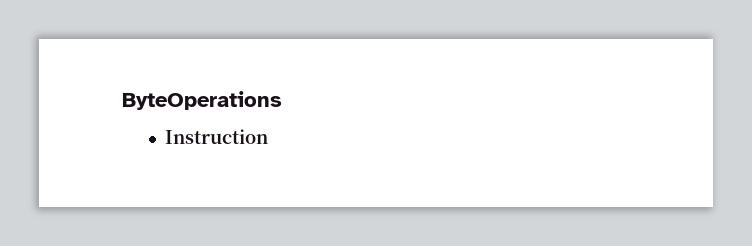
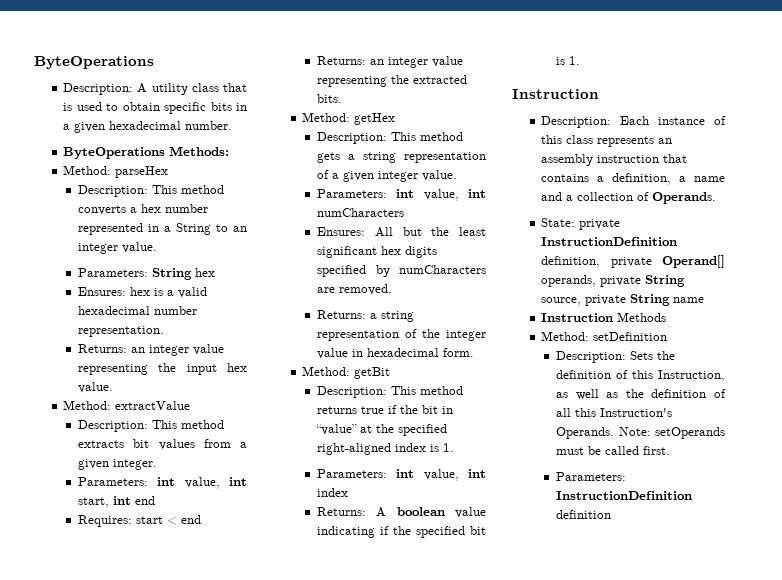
[165,129,269,144] Instruction -> [63,83,248,95] [63,102,247,114] [63,121,233,133] [63,146,230,159] [63,165,169,178] [78,185,225,197] [78,204,209,215] [78,223,248,235] [78,242,158,254] [78,268,216,280] [78,287,208,298] [78,306,198,315] [78,326,165,337] [78,344,225,356] [78,363,247,375] [78,382,114,393] [63,400,191,410] [78,420,225,432] [78,439,248,450] [78,459,158,470] [78,477,247,489] [78,496,156,508] [78,515,202,527] [317,56,464,68] [317,75,468,87] [317,94,343,103] [302,112,396,125] [317,132,464,144] [317,152,486,163] [317,170,458,182] [317,189,486,201] [317,208,405,217] [317,227,486,237] [317,246,438,258] [317,265,486,277] [317,284,393,295] [317,310,415,322] [317,329,486,341] [317,348,475,359] [302,366,391,379] [317,386,464,398] [317,405,454,414] [316,424,448,436] [317,443,455,455] [317,469,486,481] [317,488,349,497] [317,507,486,518] [317,526,486,538] [556,56,581,65] [512,89,599,99] [541,116,726,128] [541,135,673,147] [541,154,688,166] [541,173,725,185] [541,192,717,204] [541,218,621,230] [541,237,678,246] [541,255,725,268] [541,275,686,287] [541,294,705,306] [541,312,667,322] [541,331,668,341] [556,351,676,363] [556,370,725,382] [556,389,726,400] [556,408,673,417] [556,427,725,439] [556,446,671,455] [556,472,627,481] [556,491,693,500] [556,510,612,519] Description: A utility class that is used to obtain specific bits in a given hexadecimal number. // ByteOperations Methods: // Method: parseHex // Description: This method converts a hex number represented in a String to an integer value. // Parameters: String hex // Ensures: hex is a valid hexadecimal number representation. // Returns: an integer value representing the input hex value. // Method: extractValue // Description: This method extracts bit values from a given integer. // Parameters: int value, int start, int end // Requires: start < end // Returns: an integer value representing the extracted bits. // Method: getHex // Description: This method gets a string representation of a given integer value. // Parameters: int value, int numCharacters // Ensures: All but the least significant hex digits specified by numCharacters are removed. // Returns: a string representation of the integer value in hexadecimal form. // Method: getBit // Description: This method returns true if the bit in “value” at the specified right-aligned index is 1. // Parameters: int value, int index // Returns: A boolean value indicating if the specified bit is 1. // Instruction // Description: Each instance of this class represents an assembly instruction that contains a definition, a name and a collection of Operands. // State: private InstructionDefinition definition, private Operand[] operands, private String source, private String name // Instruction Methods // Method: setDefinition // Description: Sets the definition of this Instruction, as well as the definition of all this Instruction's Operands. Note: setOperands must be called first. // Parameters: InstructionDefinition definition

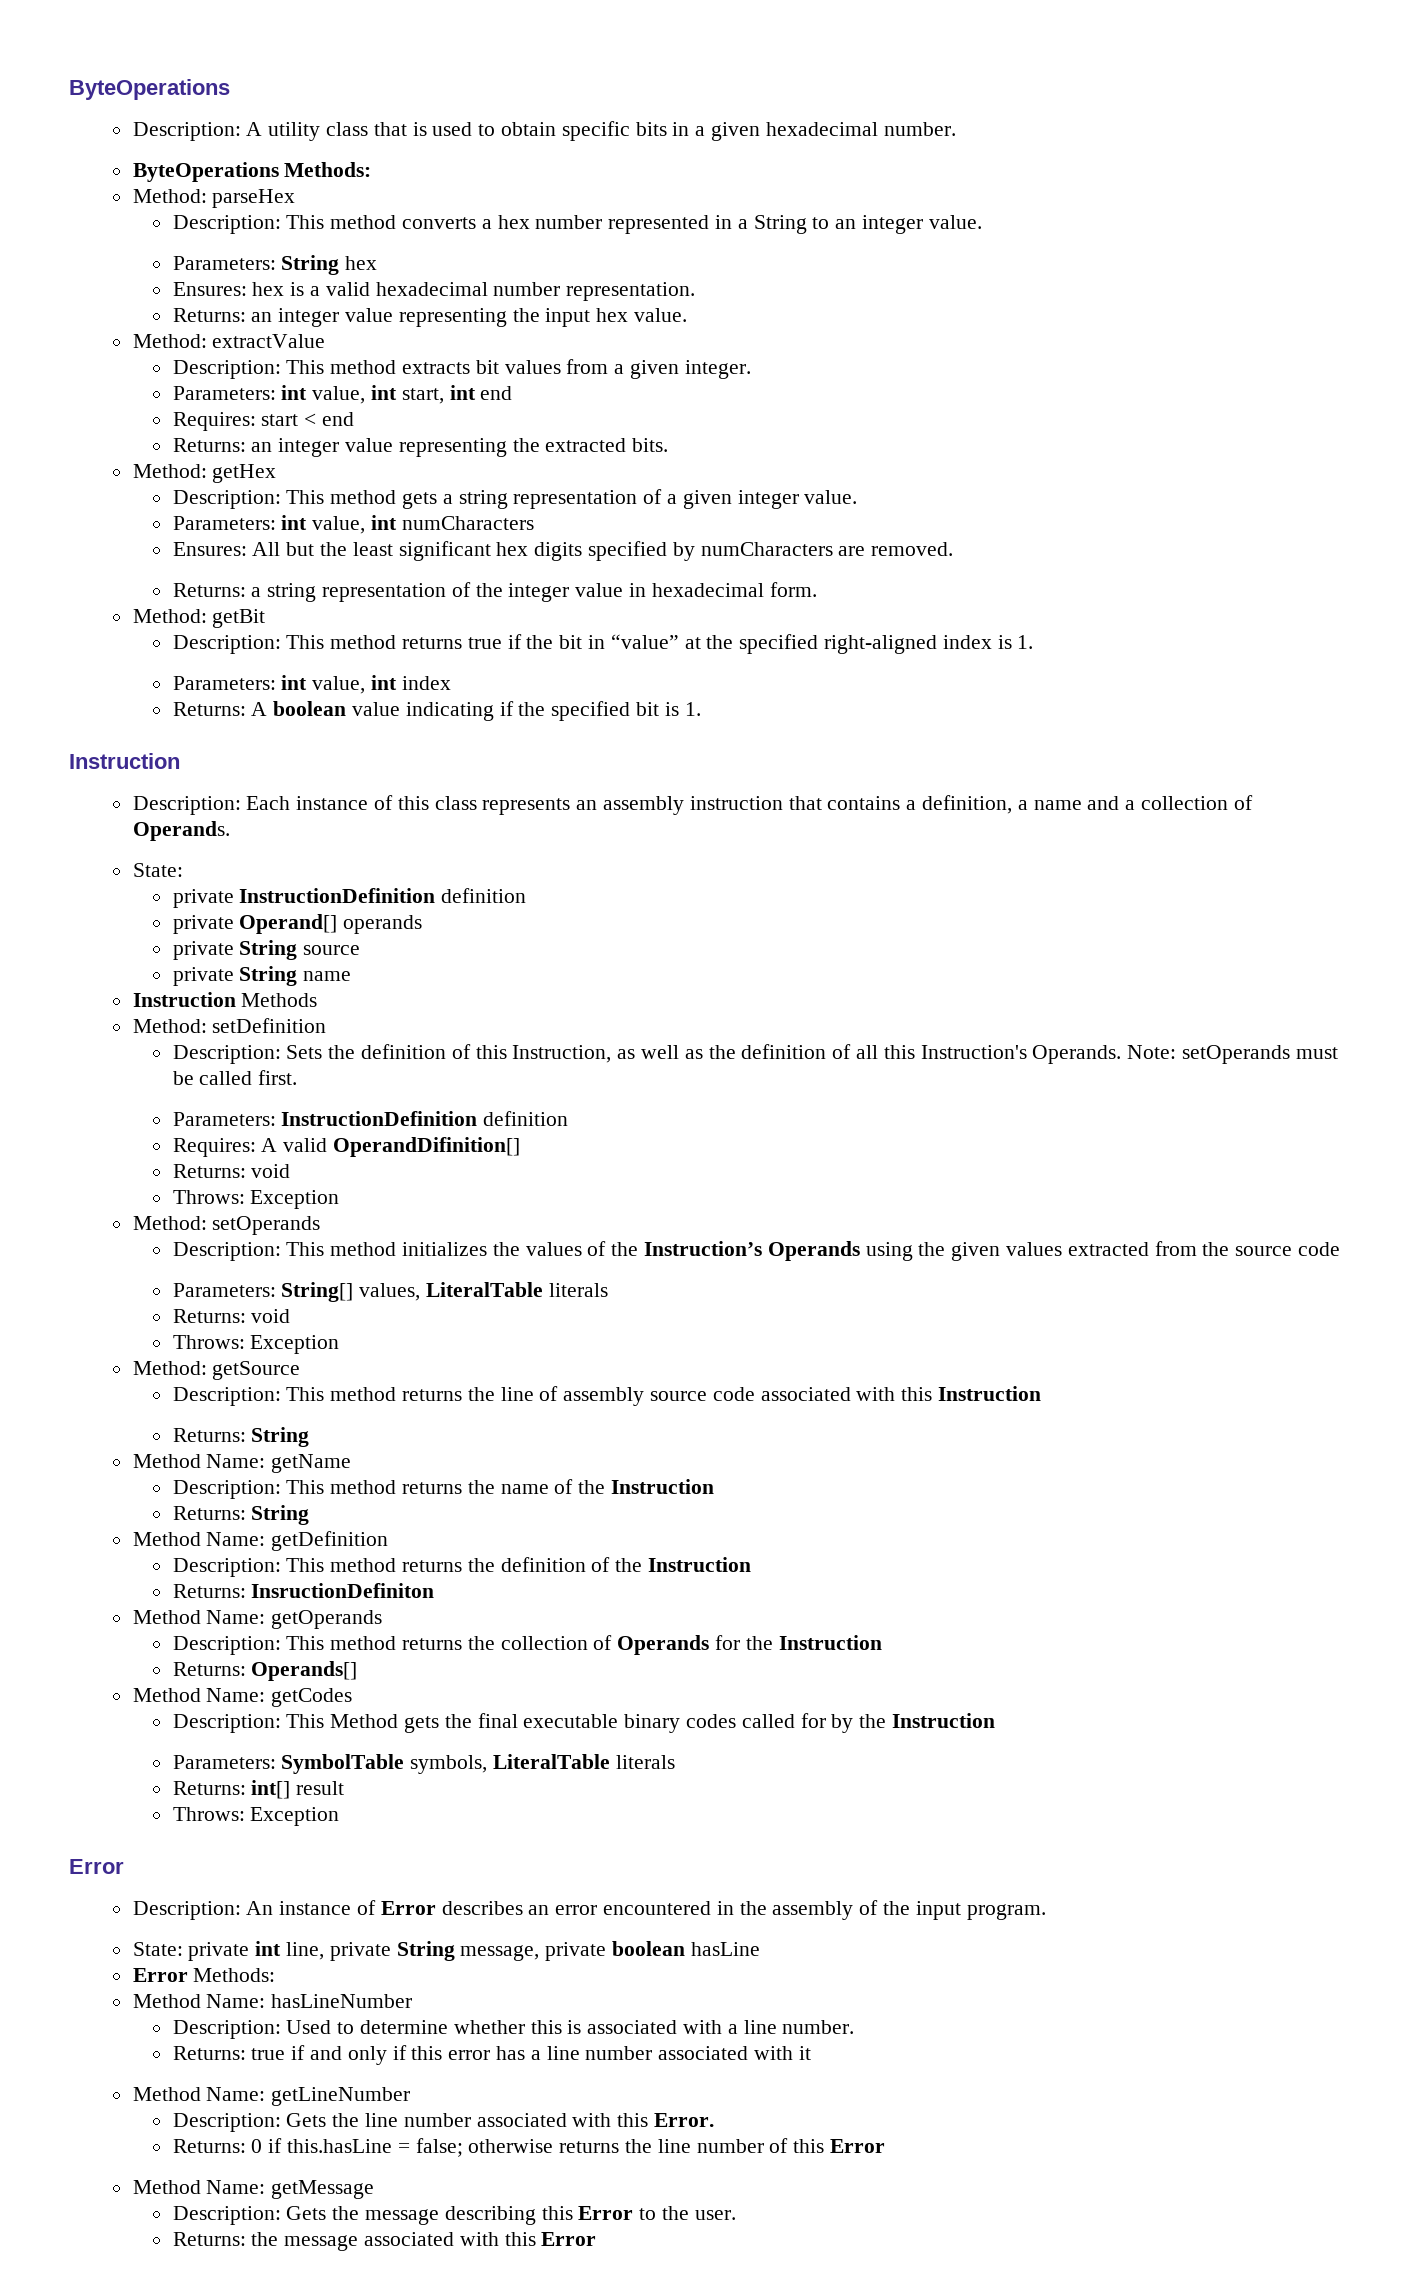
(576, 222) none -> (183, 870) //
[541,256,601,268] definition, -> [441,888,527,903] definition //
[541,275,686,287] [541,297,582,306] operands, private String source, -> [343,915,423,934] [172,940,361,960] operands // private String source //
(612, 514) none -> [172,1137,520,1157] [172,1164,291,1178] [172,1190,340,1209] [132,1216,321,1235] [172,1241,1341,1261] [172,1282,608,1302] [172,1309,291,1323] [172,1335,340,1354] [132,1361,301,1380] [172,1386,1042,1406] [172,1427,310,1447] [132,1454,352,1473] [172,1479,715,1499] [172,1505,310,1525] [132,1531,389,1551] [172,1557,752,1577] [172,1583,435,1598] [132,1610,383,1629] [172,1635,882,1655] [172,1661,358,1681] [132,1688,353,1707] [172,1713,996,1733] [172,1754,675,1774] [172,1780,345,1799] [172,1807,340,1826] [69,1859,124,1874] [132,1900,1046,1920] [132,1941,760,1961] [132,1968,276,1982] [132,1994,413,2008] [172,2020,855,2039] [172,2045,811,2065] [132,2087,411,2106] [172,2113,715,2132] [172,2138,886,2157] [132,2180,375,2199] [172,2206,736,2225] [172,2232,597,2251] // Requires: A valid OperandDifinition[] // Returns: void // Throws: Exception // Method: setOperands // Description: This method initializes the values of the Instruction’s Operands using the given values extracted from the source code // Parameters: String[] values, LiteralTable literals // Returns: void // Throws: Exception // Method: getSource // Description: This method returns the line of assembly source code associated with this Instruction // Returns: String // Method Name: getName // Description: This method returns the name of the Instruction // Returns: String // Method Name: getDefinition // Description: This method returns the definition of the Instruction // Returns: InsructionDefiniton // Method Name: getOperands // Description: This method returns the collection of Operands for the Instruction // Returns: Operands[] // Method Name: getCodes // Description: This Method gets the final executable binary codes called for by the Instruction // Parameters: SymbolTable symbols, LiteralTable literals // Returns: int[] result // Throws: Exception // Error // Description: An instance of Error describes an error encountered in the assembly of the input program. // State: private int line, private String message, private boolean hasLine // Error Methods: // Method Name: hasLineNumber // Description: Used to determine whether this is associated with a line number. // Returns: true if and only if this error has a line number associated with it // Method Name: getLineNumber // Description: Gets the line number associated with this Error. // Returns: 0 if this.hasLine = false; otherwise returns the line number of this Error // Method Name: getMessage // Description: Gets the message describing this Error to the user. // Returns: the message associated with this Error

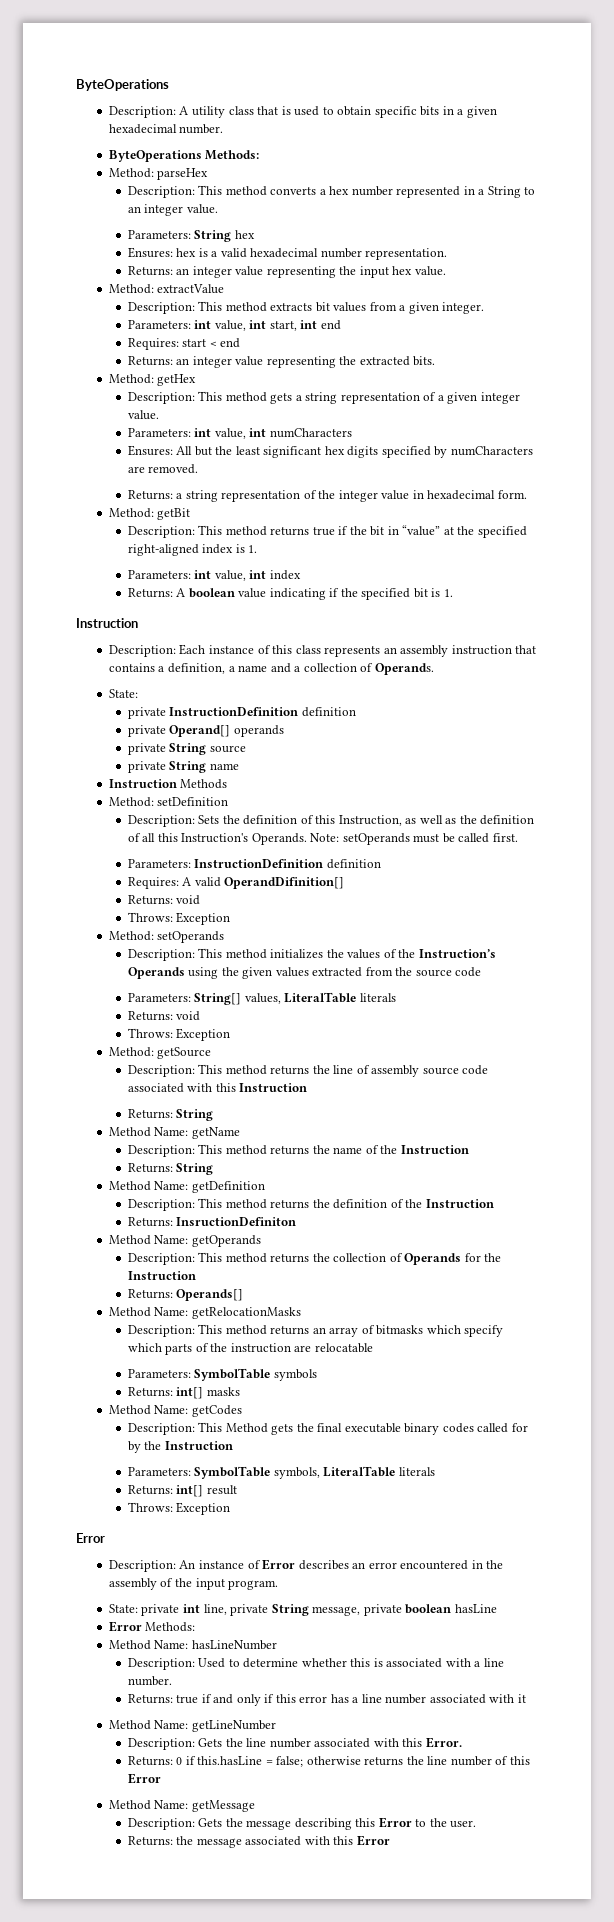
(358, 1671) none -> [108,1307,301,1319] [127,1324,504,1337] [127,1343,373,1355] [127,1368,317,1381] [127,1387,240,1399] // Method Name: getRelocationMasks // Description: This method returns an array of bitmasks which specify which parts of the instruction are relocatable // Parameters: SymbolTable symbols // Returns: int[] masks

